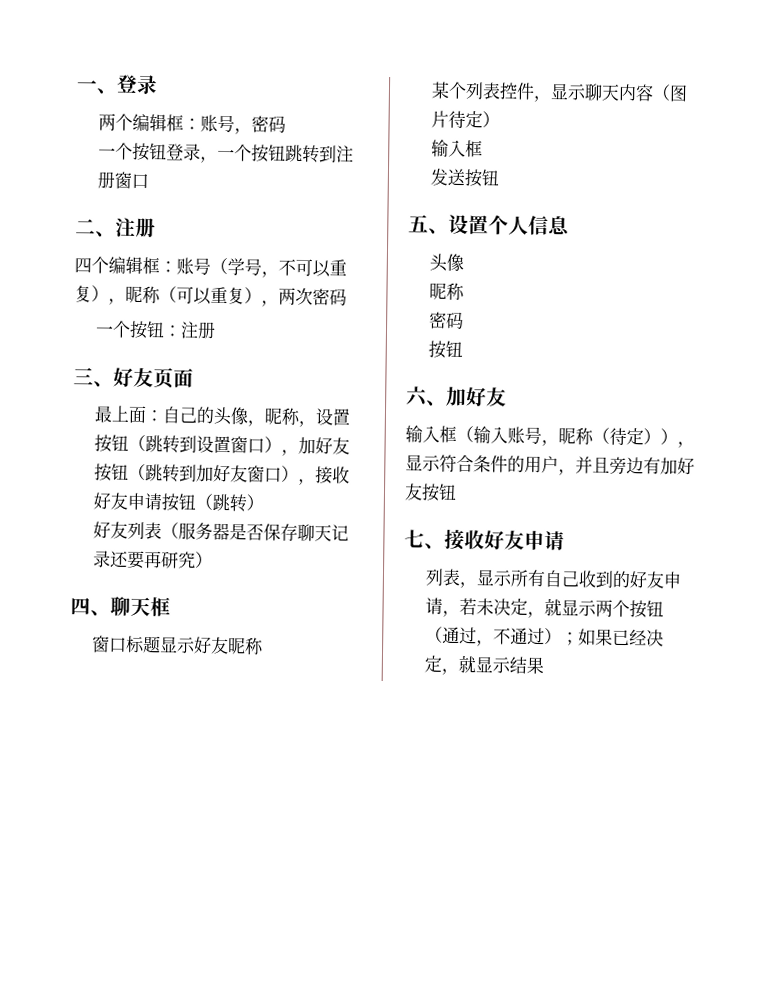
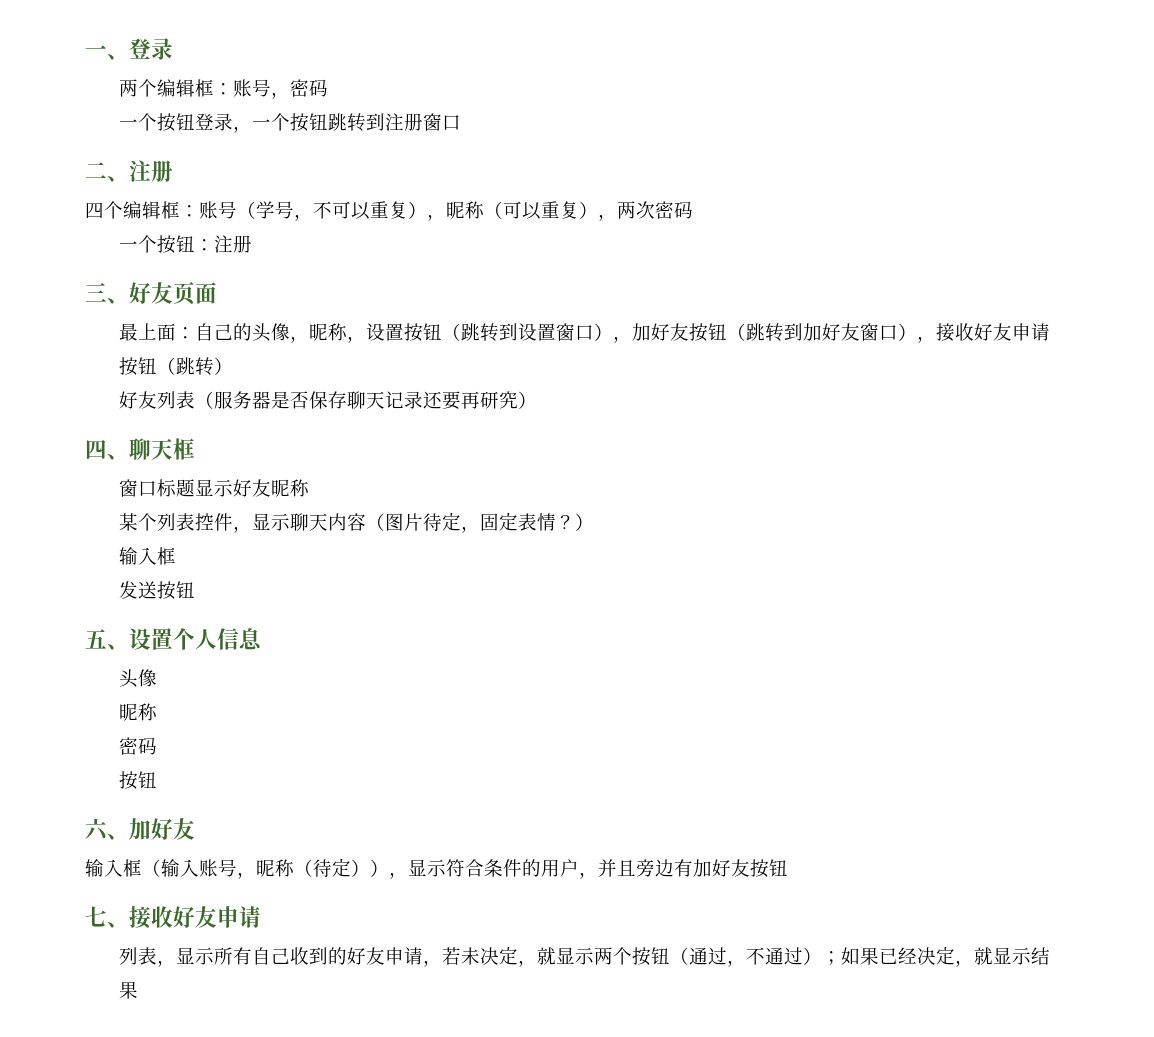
(483, 119) none -> [461,512,576,533] ，固定表情？

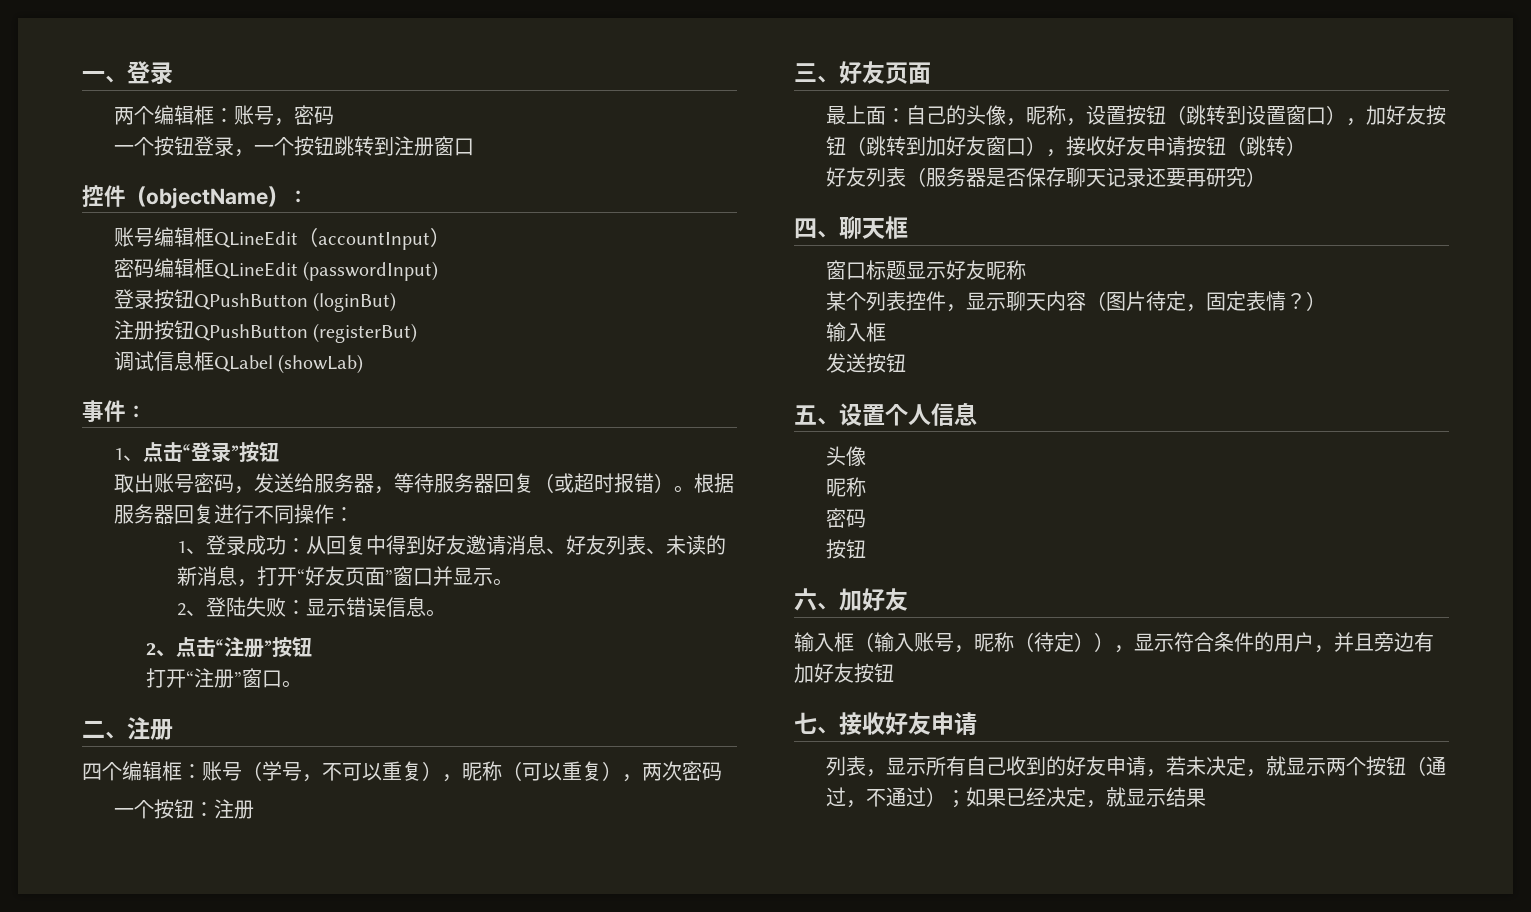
(462, 122) none -> [82,185,308,209] [113,227,450,250] [113,258,439,281] [113,289,397,312] [113,320,418,343] [113,351,364,374] [82,400,146,422] [113,442,279,463] [113,473,734,494] [113,504,354,524] [177,535,727,555] [177,566,514,587] [177,597,447,617] [145,637,312,658] [145,668,302,688] // 控件（objectName）： // 账号编辑框QLineEdit（accountInput） // 密码编辑框QLineEdit (passwordInput) // 登录按钮QPushButton (loginBut) // 注册按钮QPushButton (registerBut) // 调试信息框QLabel (showLab) // 事件： // 1、点击“登录”按钮 // 取出账号密码，发送给服务器，等待服务器回复（或超时报错）。根据服务器回复进行不同操作： // 1、登录成功：从回复中得到好友邀请消息、好友列表、未读的新消息，打开“好友页面”窗口并显示。 // 2、登陆失败：显示错误信息。 // 2、点击“注册”按钮 // 打开“注册”窗口。

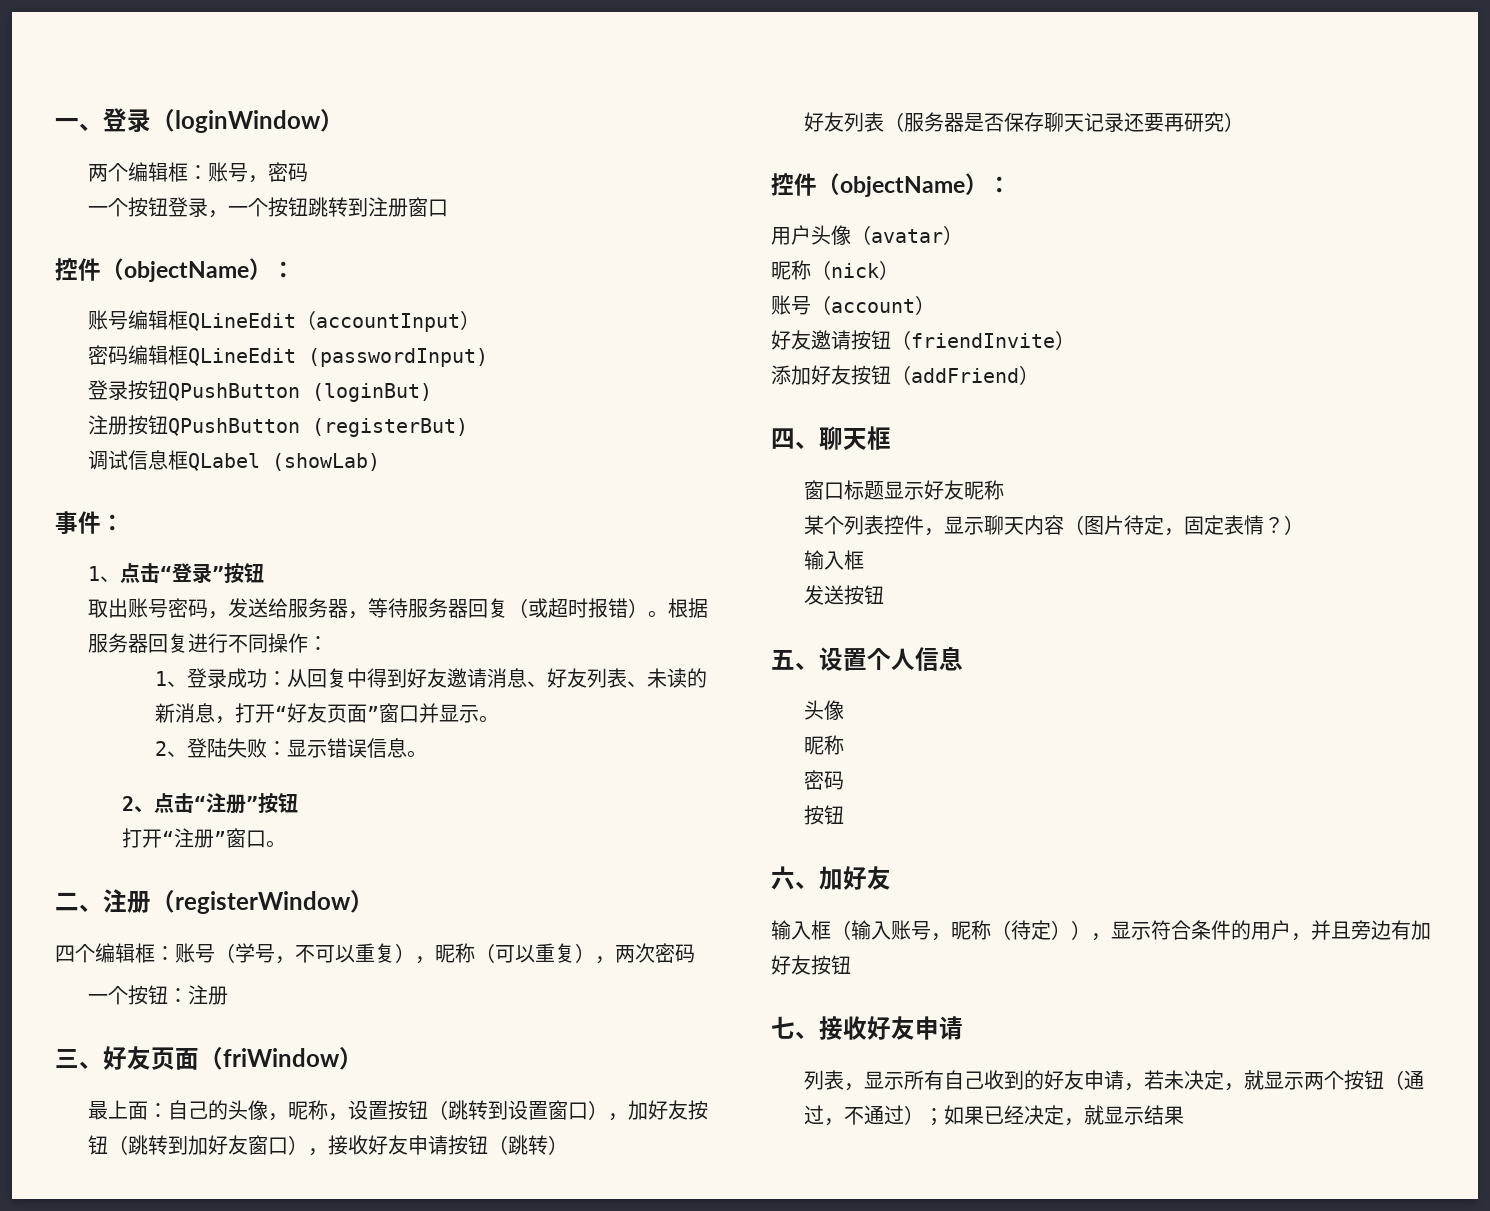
(173, 73) none -> [151,109,344,133] （loginWindow）
(173, 729) none -> [151,890,374,914] （registerWindow）
(931, 73) none -> [199,1047,363,1070] （friWindow）
(1266, 177) none -> [771,173,1011,197] [771,225,963,245] [771,260,899,280] [771,295,935,315] [771,330,1075,350] [771,365,1039,385] // 控件（objectName）： // 用户头像（avatar） // 昵称（nick） // 账号（account） // 好友邀请按钮（friendInvite） // 添加好友按钮（addFriend）

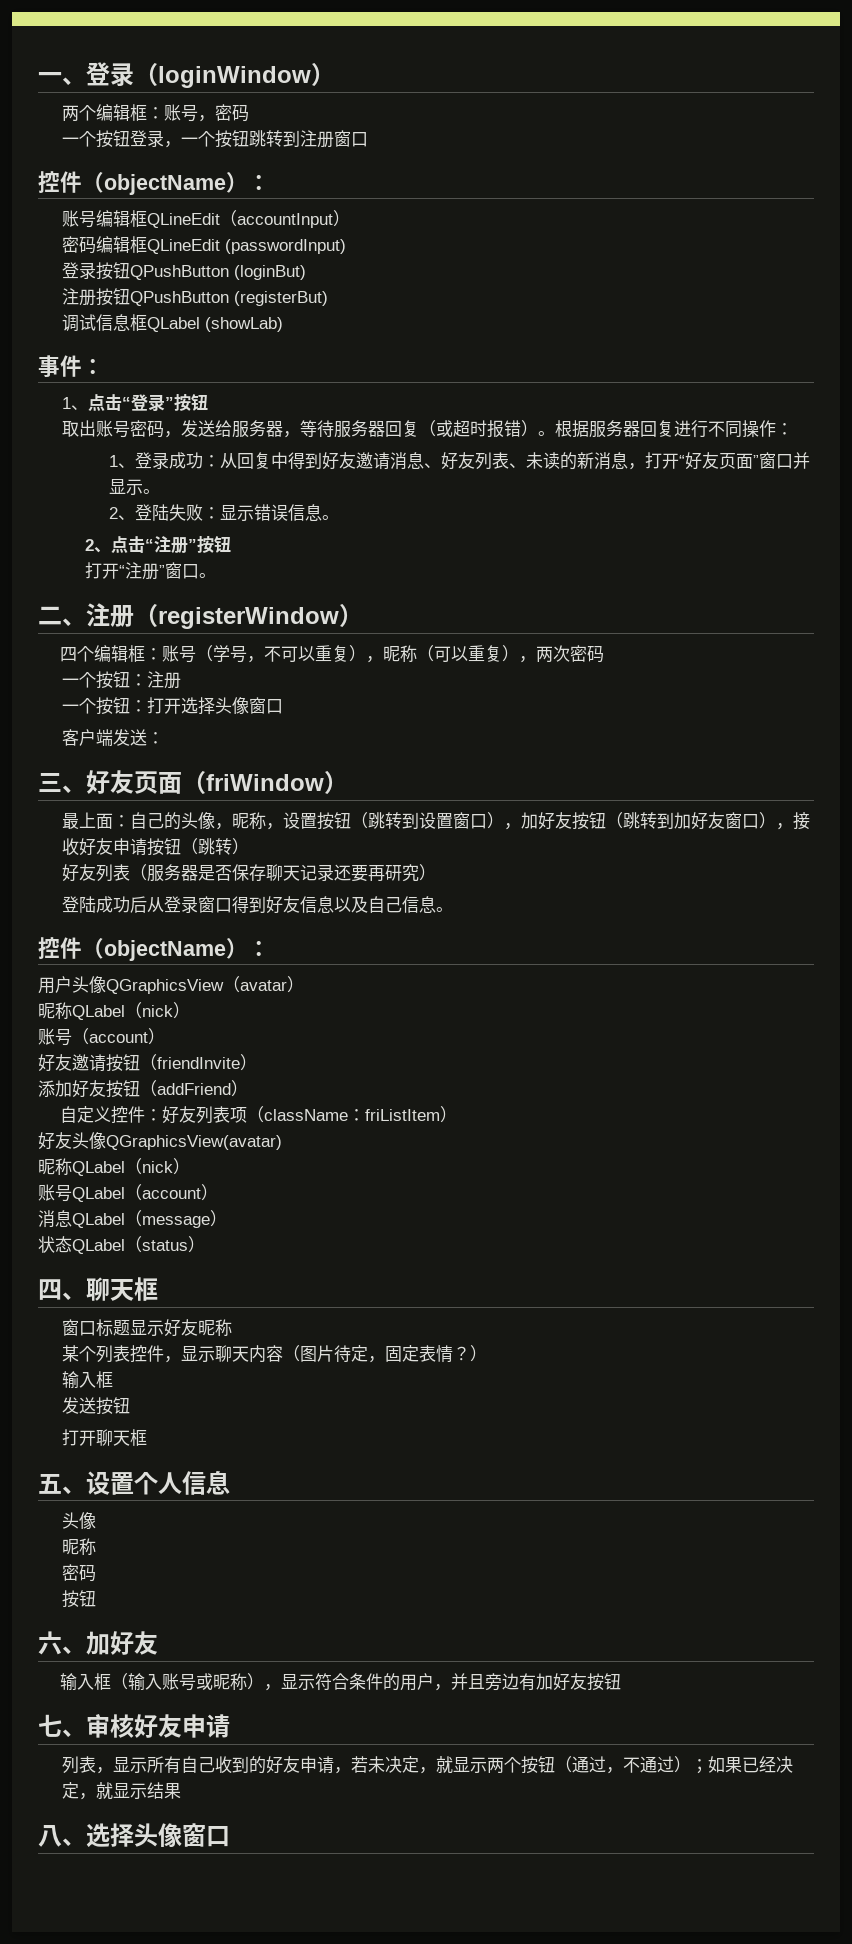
(229, 995) none -> [61,697,283,715] [61,729,164,746] // 一个按钮：打开选择头像窗口 // 客户端发送：
(1245, 122) none -> [61,896,453,914] // 登陆成功后从登录窗口得到好友信息以及自己信息。
(851, 235) none -> [106,979,224,994] QGraphicsView
(811, 270) none -> [72,1005,125,1020] QLabel
(1039, 375) none -> [60,1106,458,1124] [38,1132,282,1150] [38,1158,190,1176] [38,1184,218,1202] [38,1210,227,1228] [38,1236,205,1254] // 自定义控件：好友列表项（className：friListItem） // 好友头像QGraphicsView(avatar) // 昵称QLabel（nick） // 账号QLabel（account） // 消息QLabel（message） // 状态QLabel（status）
(885, 595) none -> [61,1429,147,1446] // 打开聊天框
[931,920,1071,941] ，昵称（待定） -> [196,1673,248,1690] 或昵称
[819,1016,867,1040] 接收 -> [86,1714,134,1738] 审核
(1185, 1115) none -> [38,1823,230,1848] // 八、选择头像窗口

